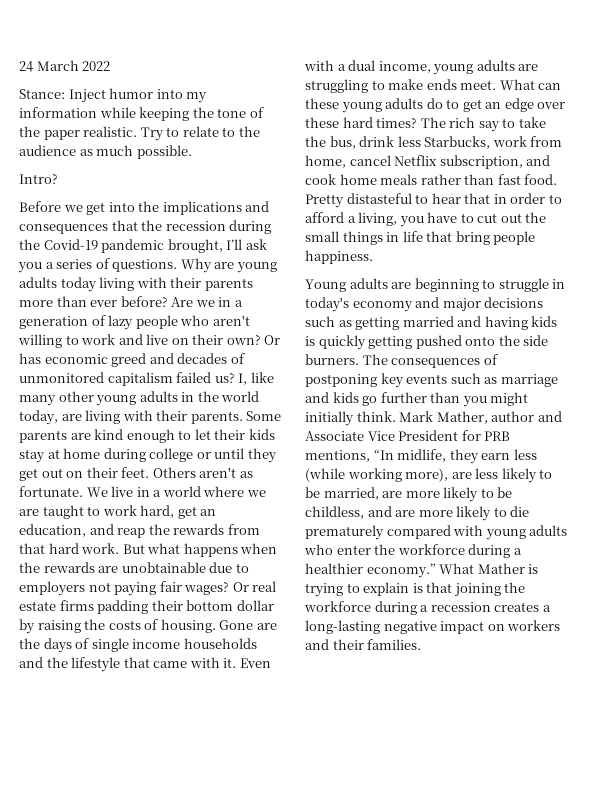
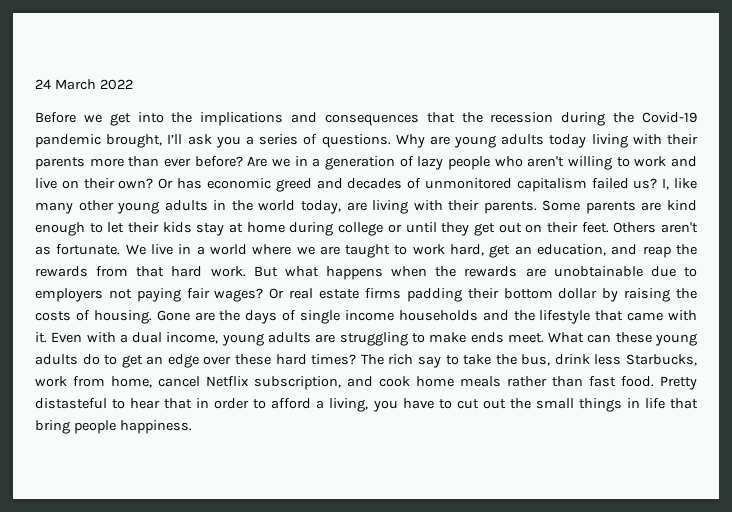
[19,88,208,103] [19,107,264,121] [19,126,260,141] [19,145,192,159] [19,174,58,184] // Stance: Inject humor into my information while keeping the tone of the paper realistic. Try to relate to the audience as much possible. // Intro? -> (133, 84) none
[305,278,566,292] [305,297,544,312] [305,316,558,330] [305,335,549,350] [305,354,498,368] [305,373,558,388] [305,392,529,407] [305,411,562,426] [305,430,511,441] [305,449,537,464] [305,468,553,483] [305,487,513,502] [305,506,530,521] [305,525,568,540] [304,544,522,558] [305,563,539,578] [305,582,526,597] [304,601,551,615] [305,620,561,634] [305,639,422,650] // Young adults are beginning to struggle in today's economy and major decisions such as getting married and having kids is quickly getting pushed onto the side burners. The consequences of postponing key events such as marriage and kids go further than you might initially think. Mark Mather, author and Associate Vice President for PRB mentions, “In midlife, they earn less (while working more), are less likely to be married, are more likely to be childless, and are more likely to die prematurely compared with young adults who enter the workforce during a healthier economy.” What Mather is trying to explain is that joining the workforce during a recession creates a long-lasting negative impact on workers and their families. -> (192, 427) none

